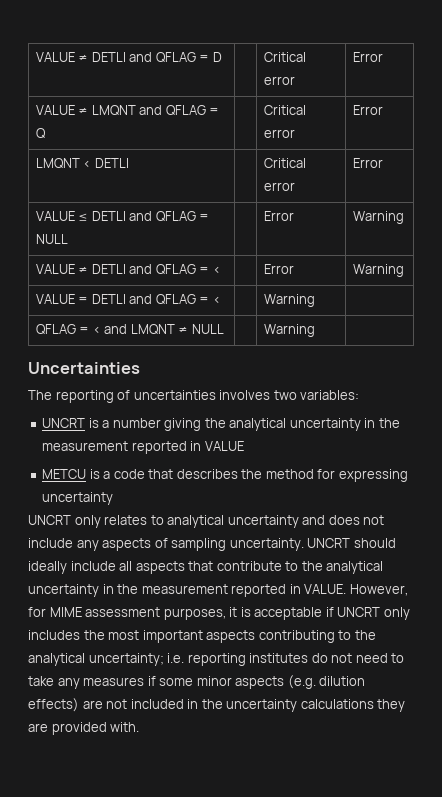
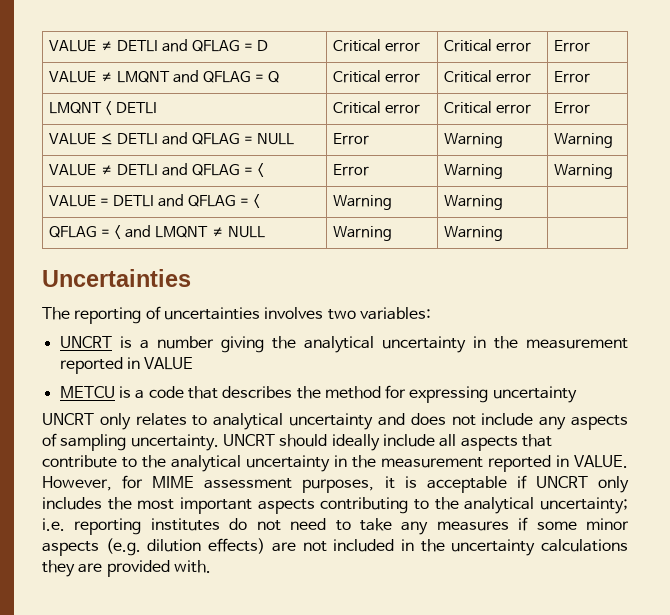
(222, 57) none -> [333,39,421,52] Critical error
(46, 133) none -> [333,70,421,83] Critical error
(129, 163) none -> [333,101,421,114] Critical error
[263,211,294,221] | Error -> [333,133,370,145] [444,133,504,148] Error | Warning
[263,264,294,274] | Error -> [333,164,370,176] [444,164,504,179] Error | Warning
(221, 300) none -> [333,195,393,210] Warning
(224, 329) none -> [333,226,393,241] Warning

